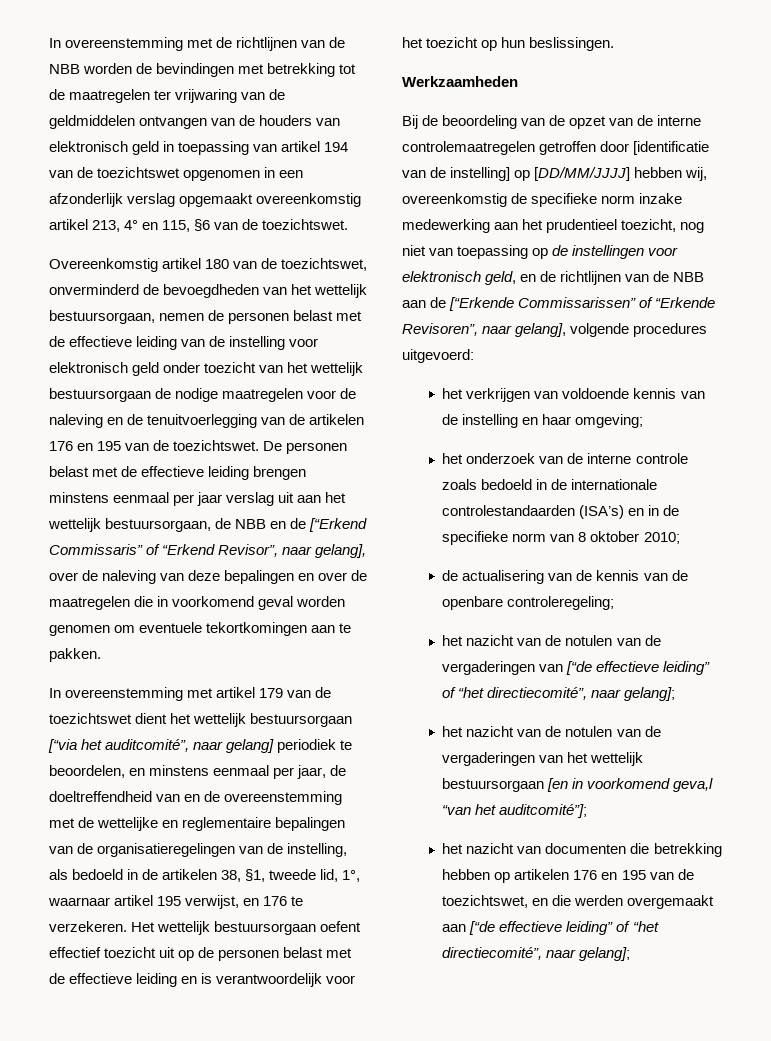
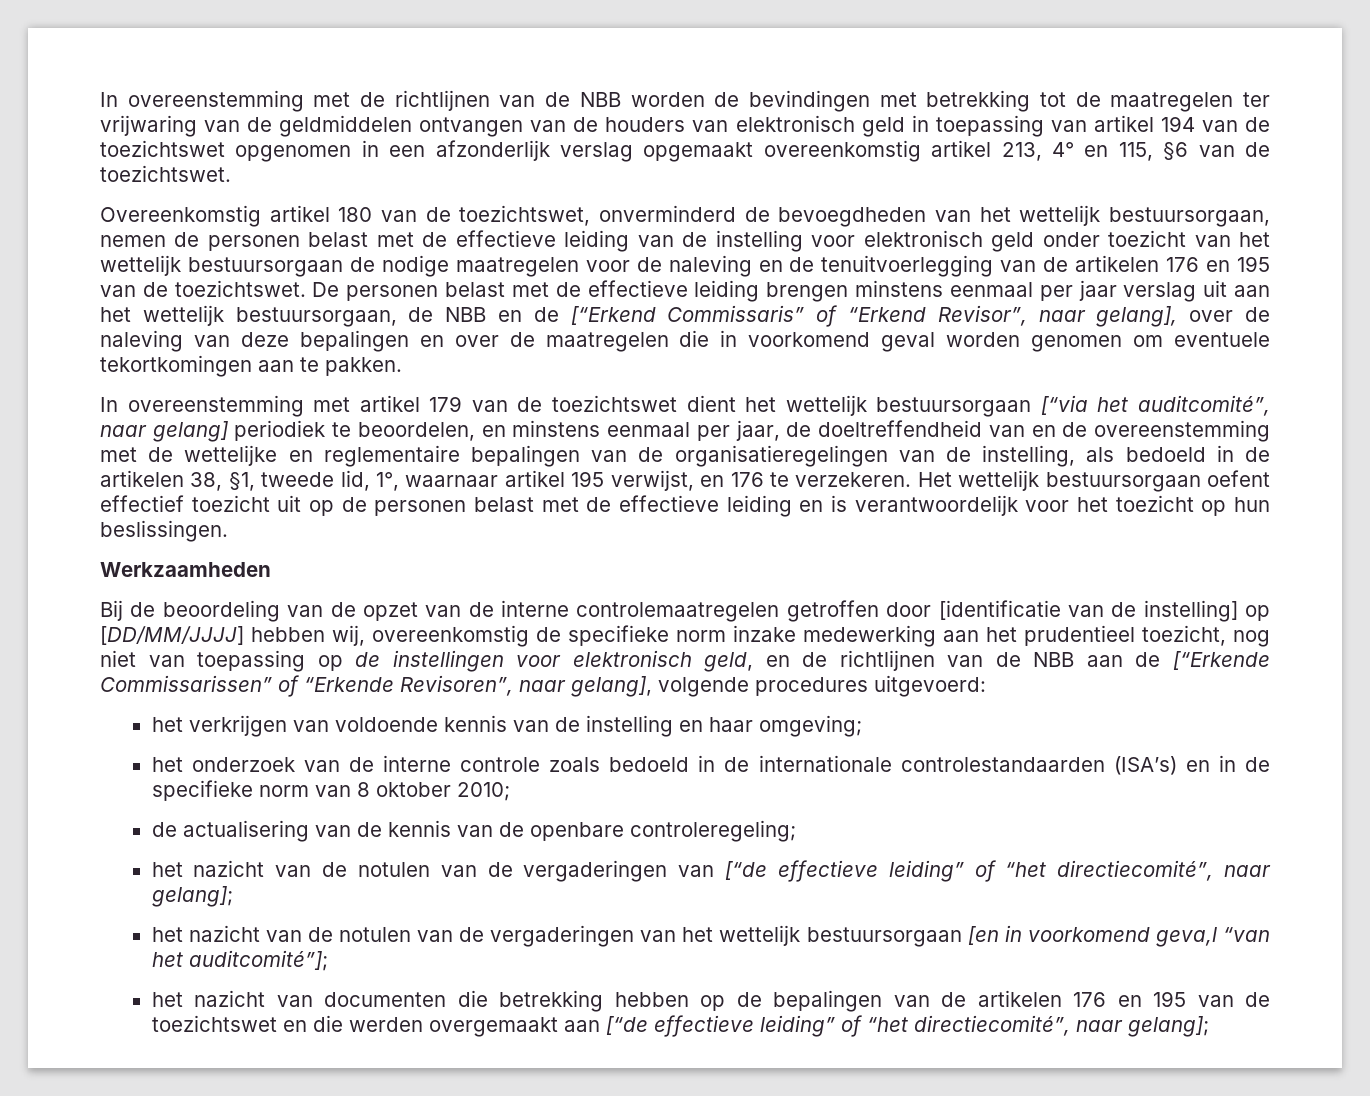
[514,869,694,880] [442,895,529,908] artikelen 176 en 195 van de toezichtswet, -> [736,990,1271,1012] [151,1015,277,1032] de bepalingen van de artikelen 176 en 195 van de toezichtswet

